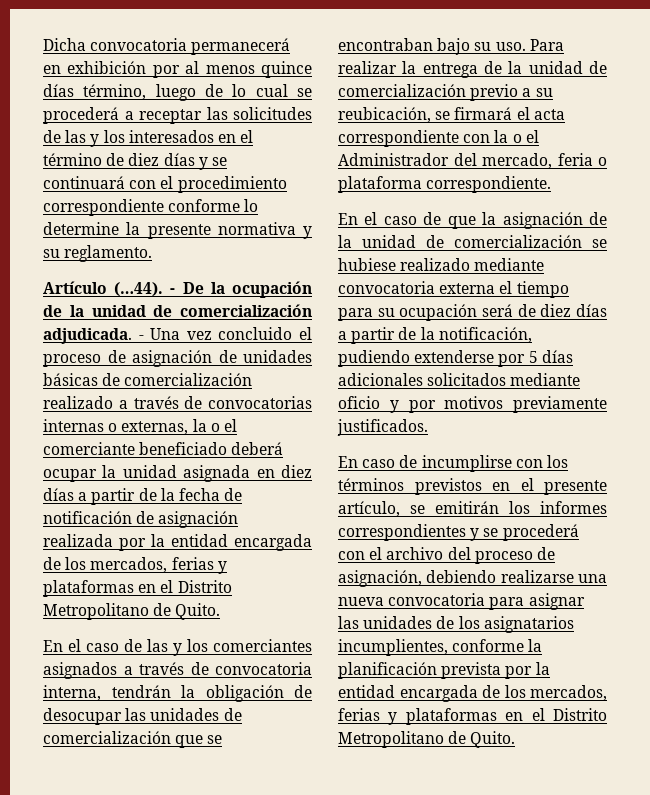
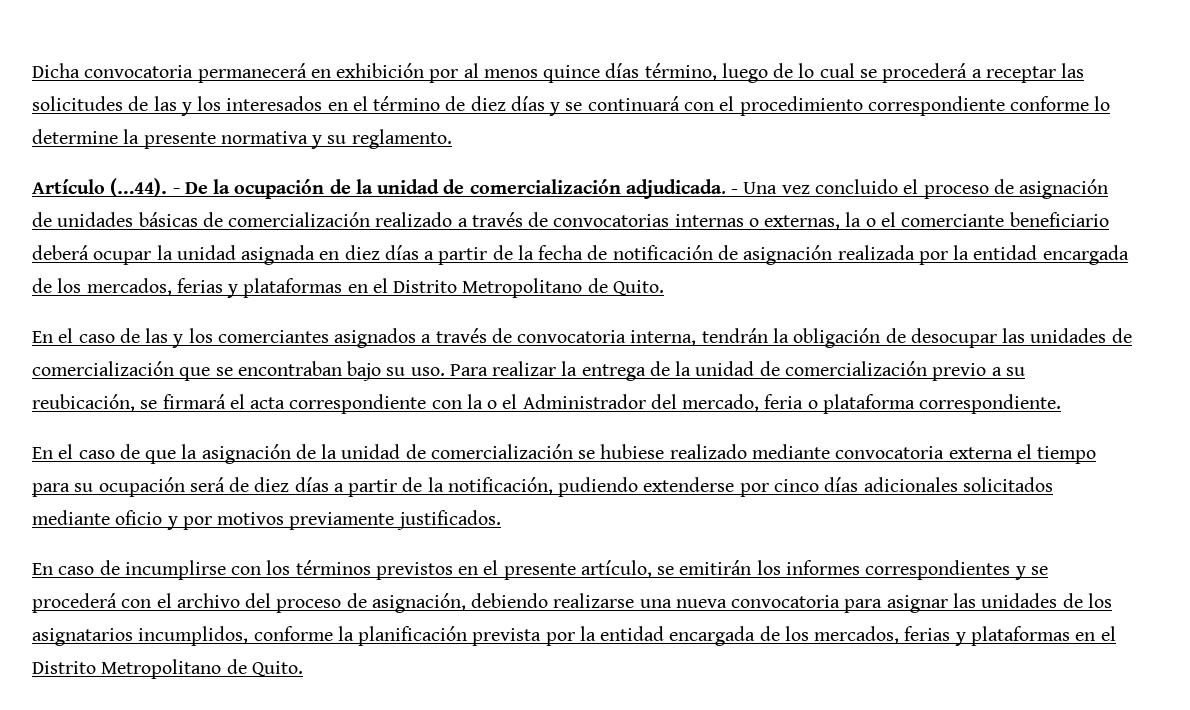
[139,442,228,455] beneficiado -> [1009,212,1109,227] beneficiario
[528,351,538,363] 5 -> [773,479,819,492] cinco
[338,639,448,656] incumplientes, -> [138,626,249,646] incumplidos,

